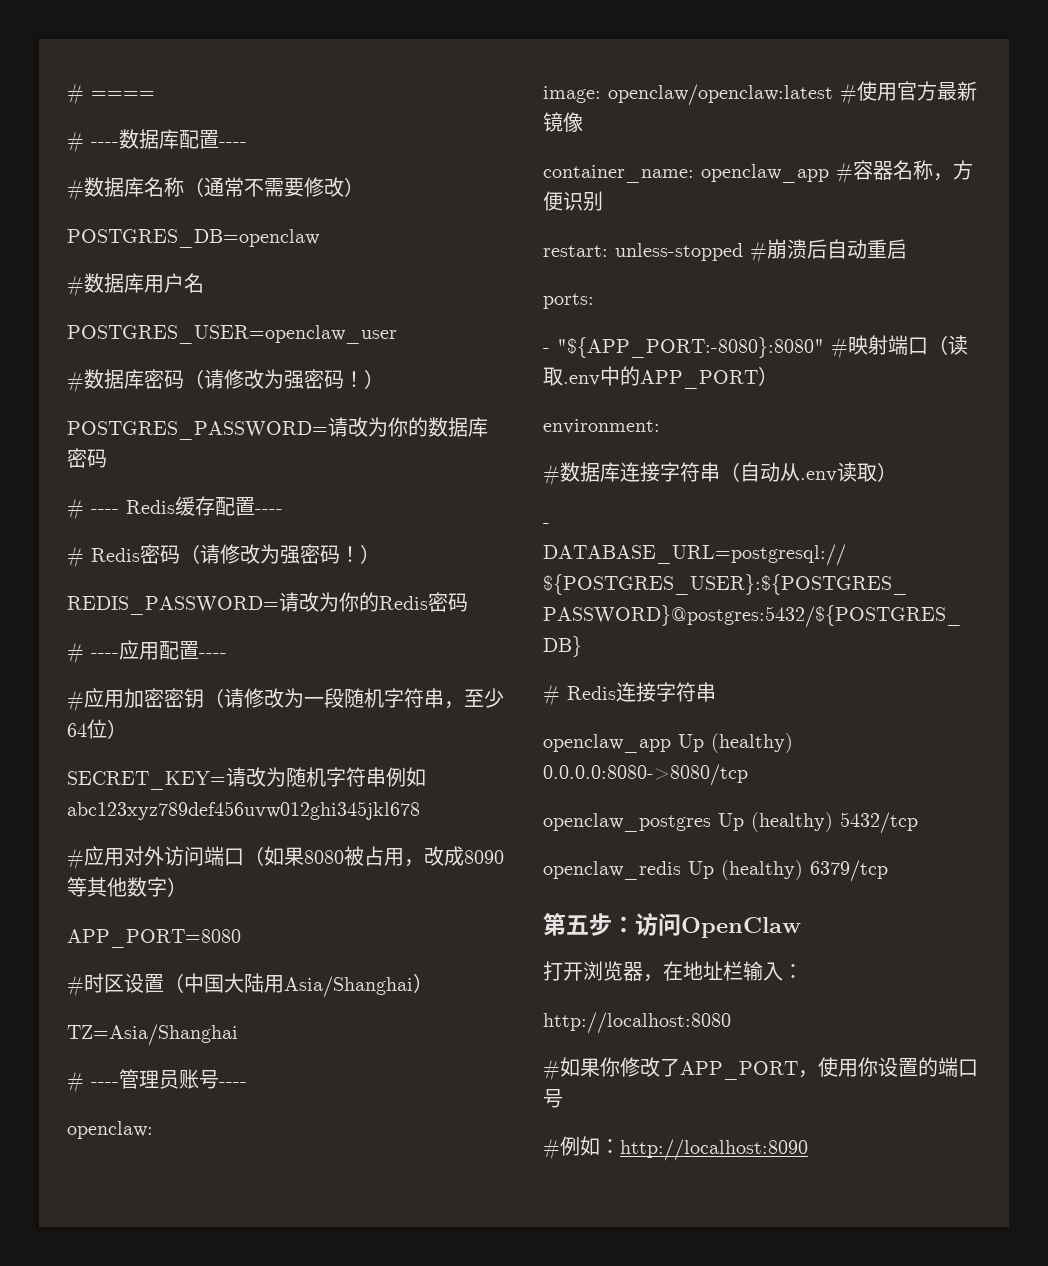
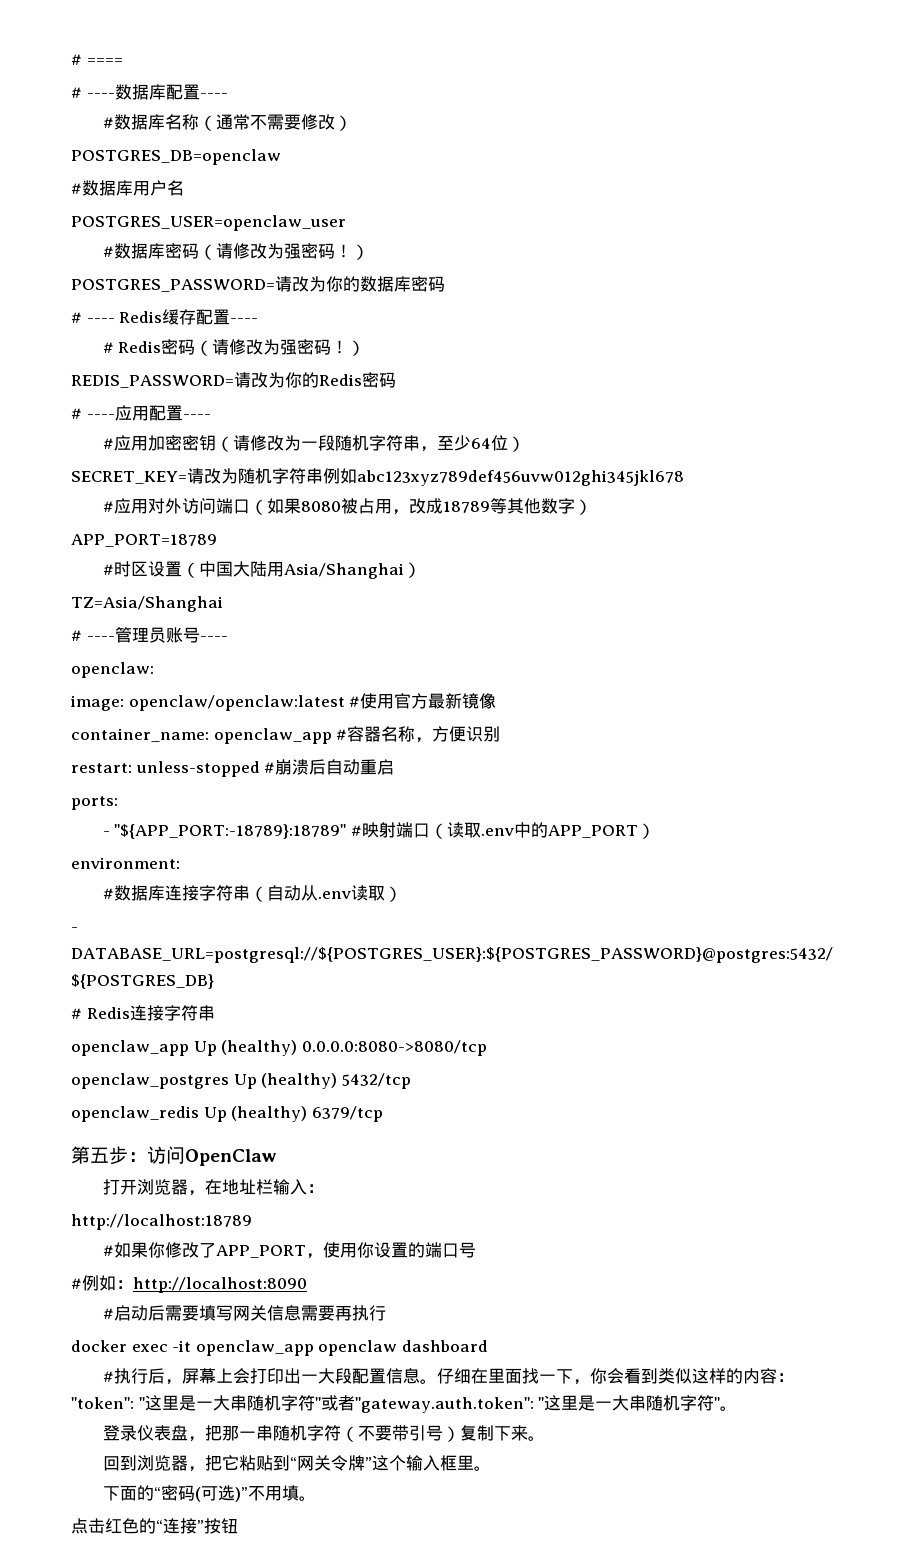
[464,850,504,864] 8090 -> [442,501,490,513] 18789
[67,929,241,948] APP_PORT=8080 -> [71,534,217,547] APP_PORT=18789
[557,337,824,358] "${APP_PORT:-8080}:8080" -> [114,824,347,839] "${APP_PORT:-18789}:18789"
[543,1012,731,1034] http://localhost:8080 -> [71,1214,252,1230] http://localhost:18789
(808, 1150) none -> [102,1305,386,1321] [71,1340,488,1356] [102,1368,794,1385] [71,1395,738,1413] [102,1425,545,1442] [102,1455,491,1472] [102,1485,316,1502] [71,1518,238,1534] // #启动后需要填写网关信息需要再执行 // docker exec -it openclaw_app openclaw dashboard // #执行后，屏幕上会打印出一大段配置信息。仔细在里面找一下，你会看到类似这样的内容："token": "这里是一大串随机字符"或者"gateway.auth.token": "这里是一大串随机字符"。 // 登录仪表盘，把那一串随机字符（不要带引号）复制下来。 // 回到浏览器，把它粘贴到“网关令牌”这个输入框里。 // 下面的“密码(可选)”不用填。 // 点击红色的“连接”按钮

